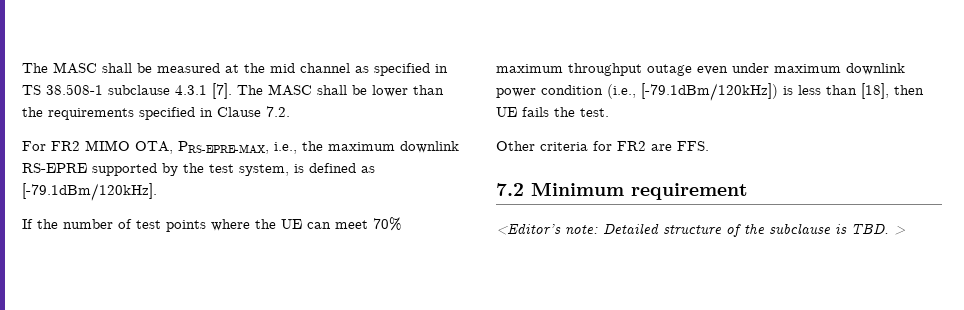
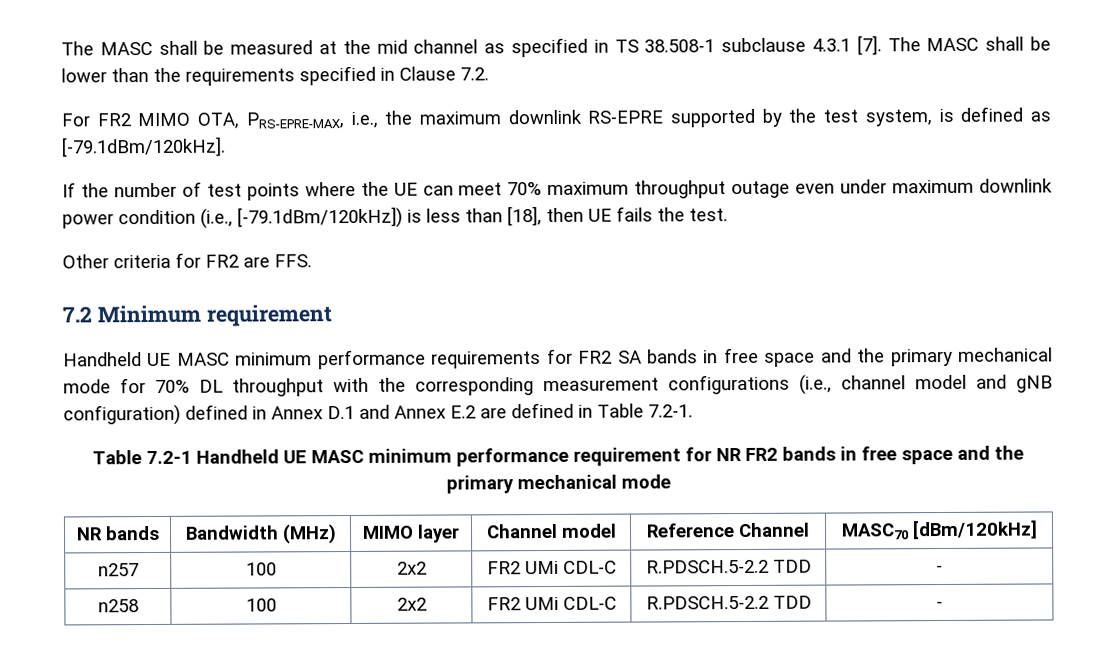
[496,223,905,237] <Editor’s note: Detailed structure of the subclause is TBD. > -> [63,347,1053,370] [63,374,1053,397] [63,402,693,426] [92,445,1024,467] [445,474,671,494] [75,525,160,541] [184,524,337,545] [362,524,460,543] [485,523,617,539] [646,522,810,538] [840,519,1038,540] [97,563,139,577] [245,562,277,576] [396,561,427,575] [486,560,617,575] [645,559,812,574] [936,565,943,573] [97,599,139,613] [245,598,277,612] [396,597,427,611] [486,596,617,611] [645,595,812,610] [936,600,943,609] Handheld UE MASC minimum performance requirements for FR2 SA bands in free space and the primary mechanical mode for 70% DL throughput with the corresponding measurement configurations (i.e., channel model and gNB configuration) defined in Annex D.1 and Annex E.2 are defined in Table 7.2-1. // Table 7.2-1 Handheld UE MASC minimum performance requirement for NR FR2 bands in free space and the primary mechanical mode // NR bands | Bandwidth (MHz) | MIMO layer | Channel model | Reference Channel | MASC70 [dBm/120kHz] // n257 | 100 | 2x2 | FR2 UMi CDL-C | R.PDSCH.5-2.2 TDD | - // n258 | 100 | 2x2 | FR2 UMi CDL-C | R.PDSCH.5-2.2 TDD | -

